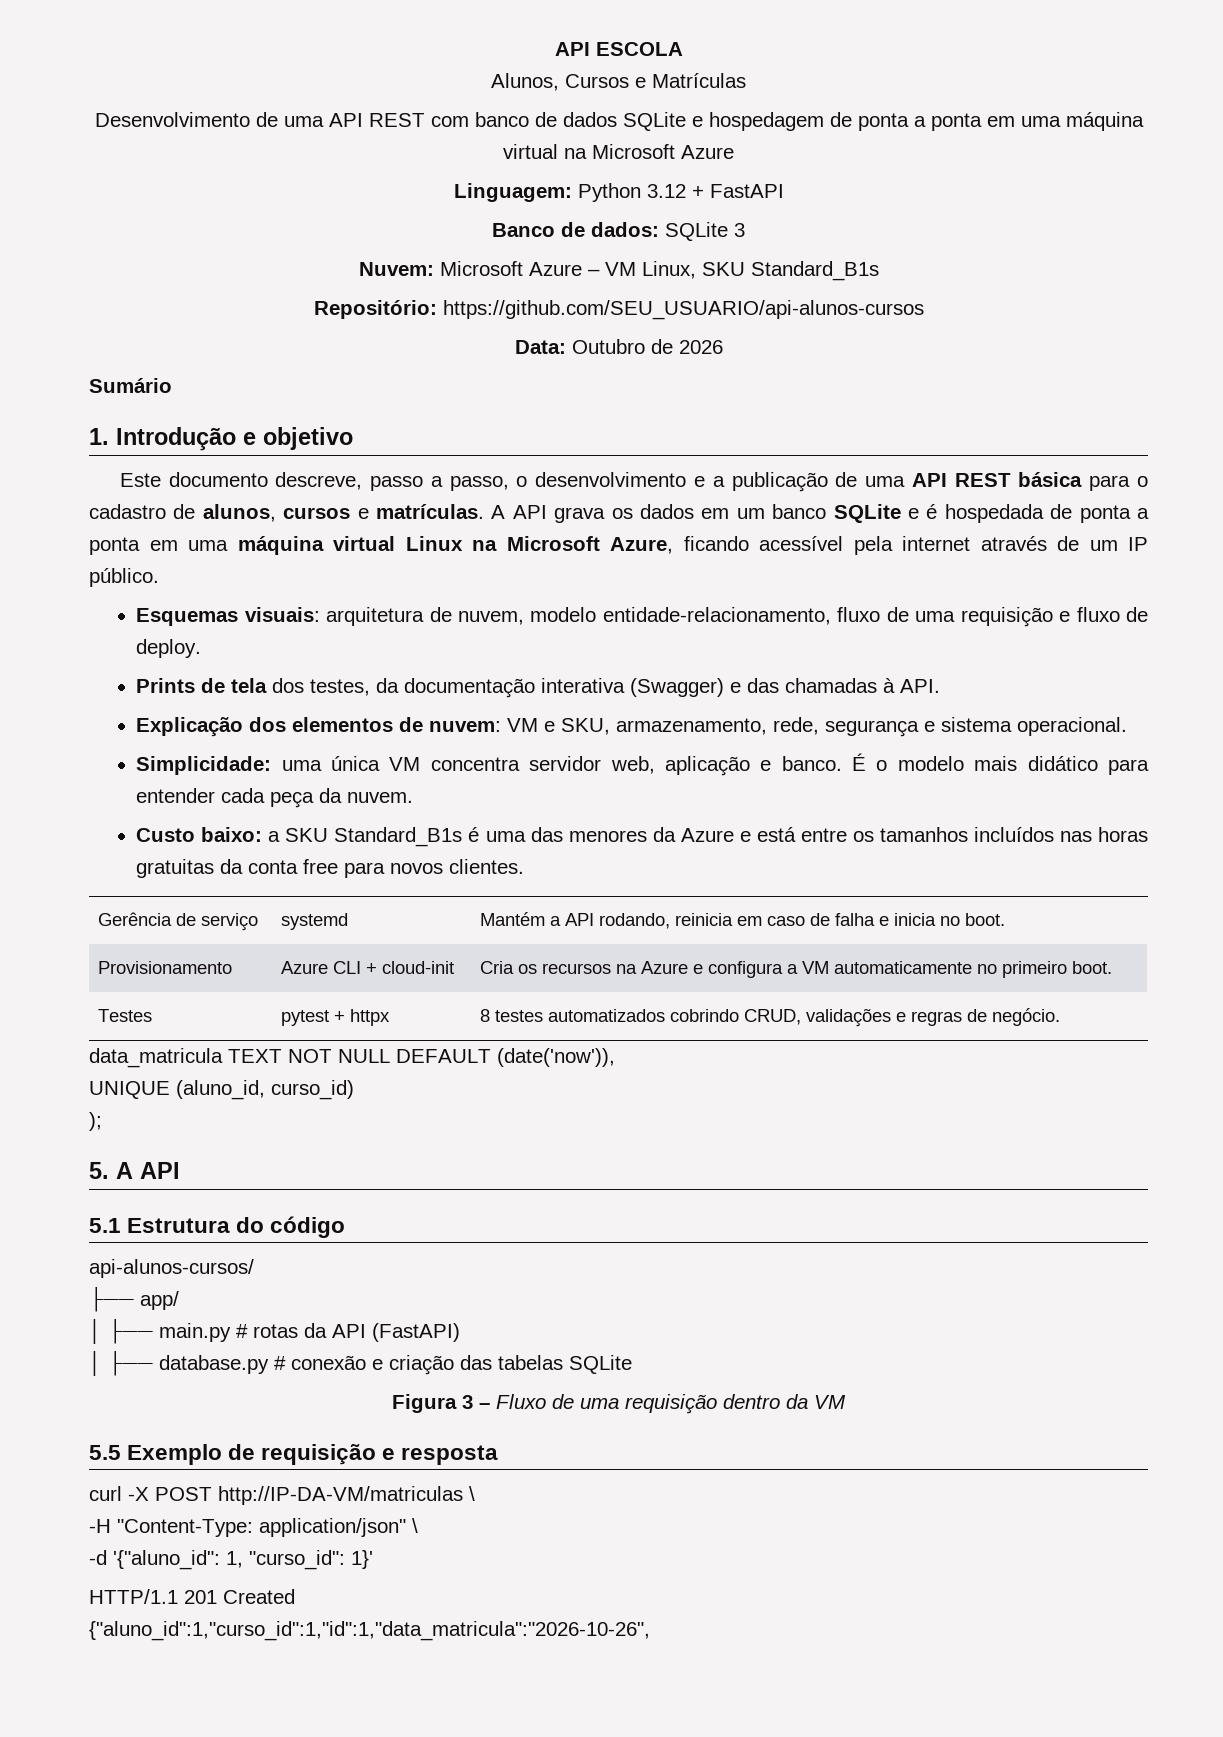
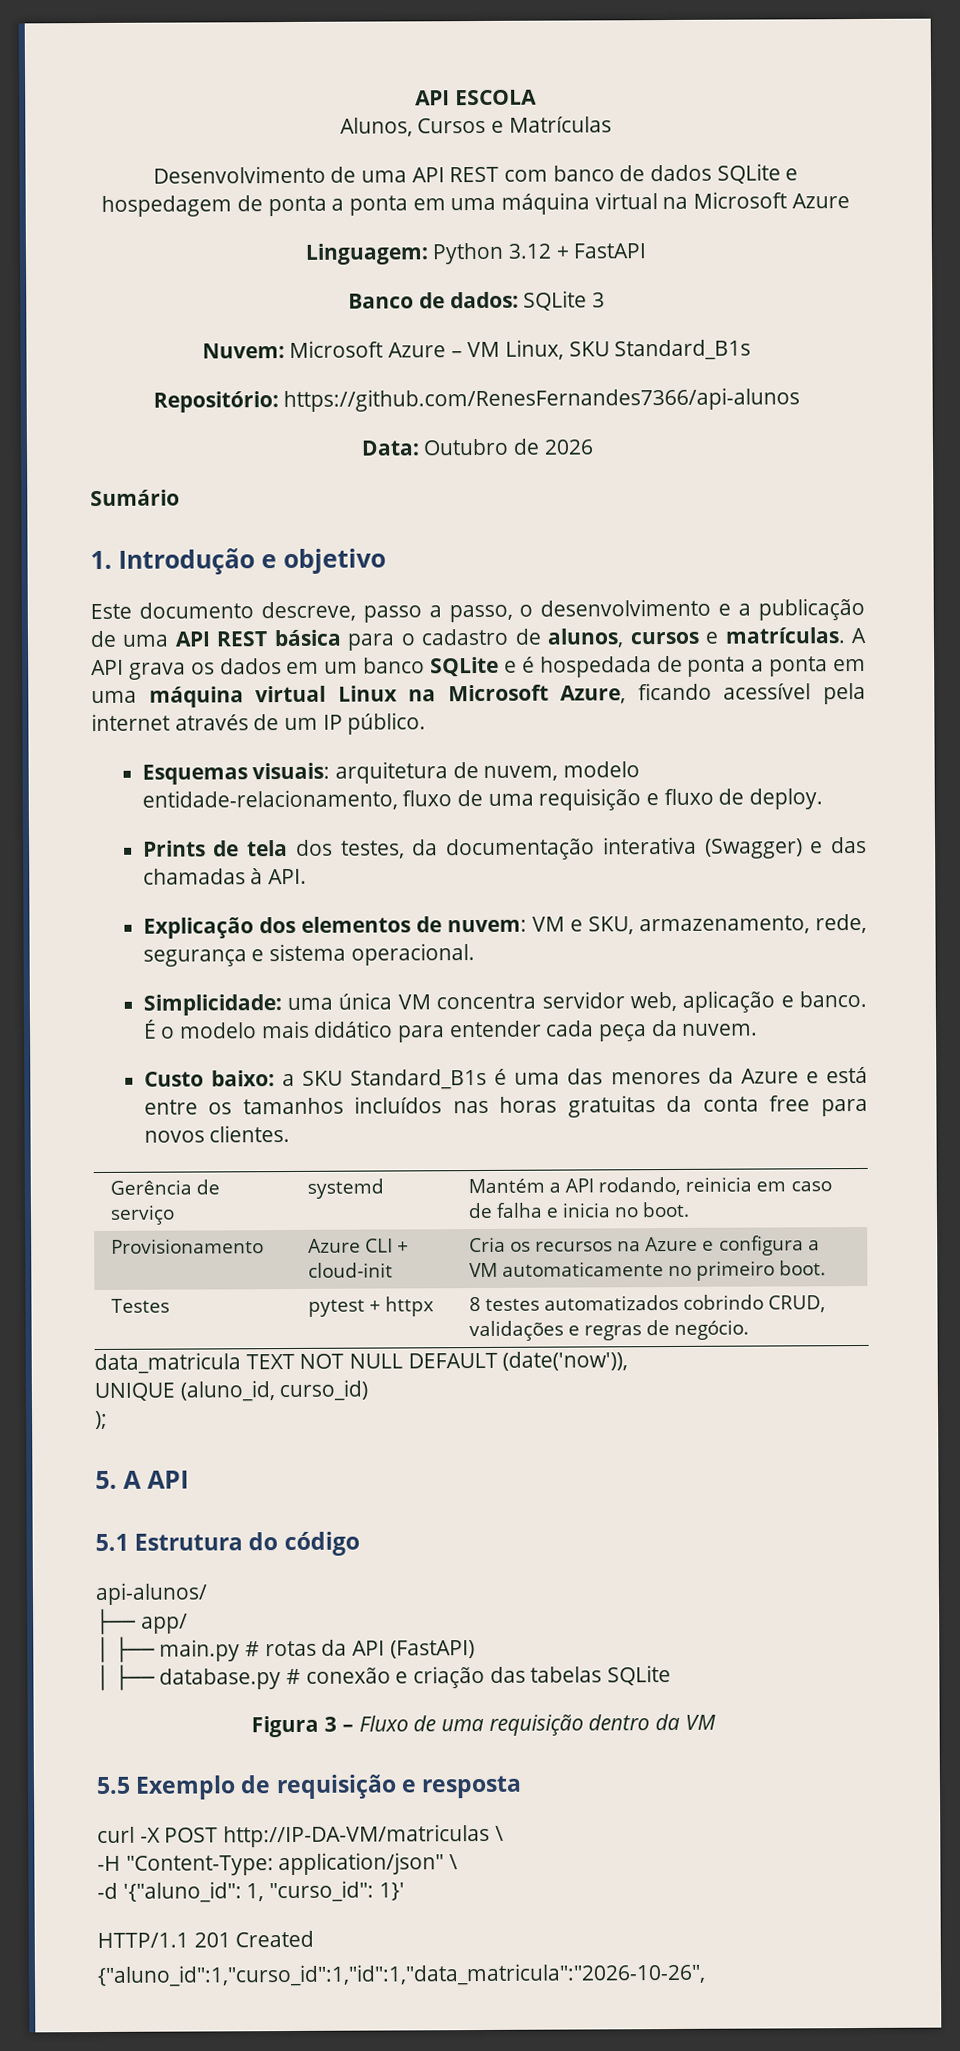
[442,300,924,320] https://github.com/SEU_USUARIO/api-alunos-cursos -> [283,387,801,413] https://github.com/RenesFernandes7366/api-alunos
[89,1259,254,1278] api-alunos-cursos/ -> [95,1582,208,1606] api-alunos/

